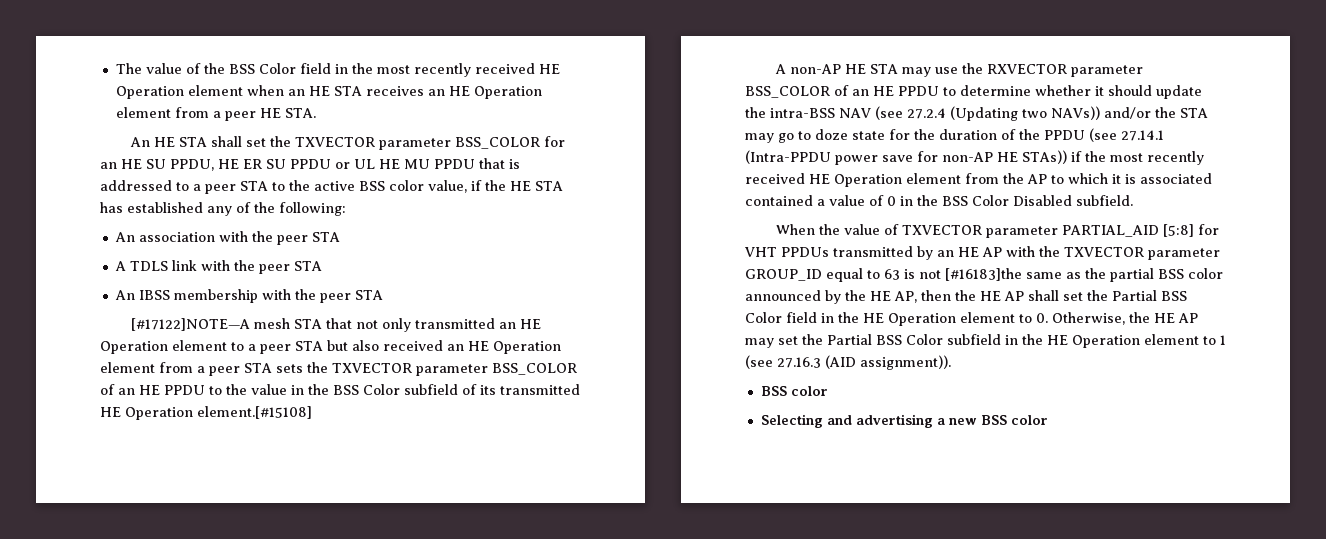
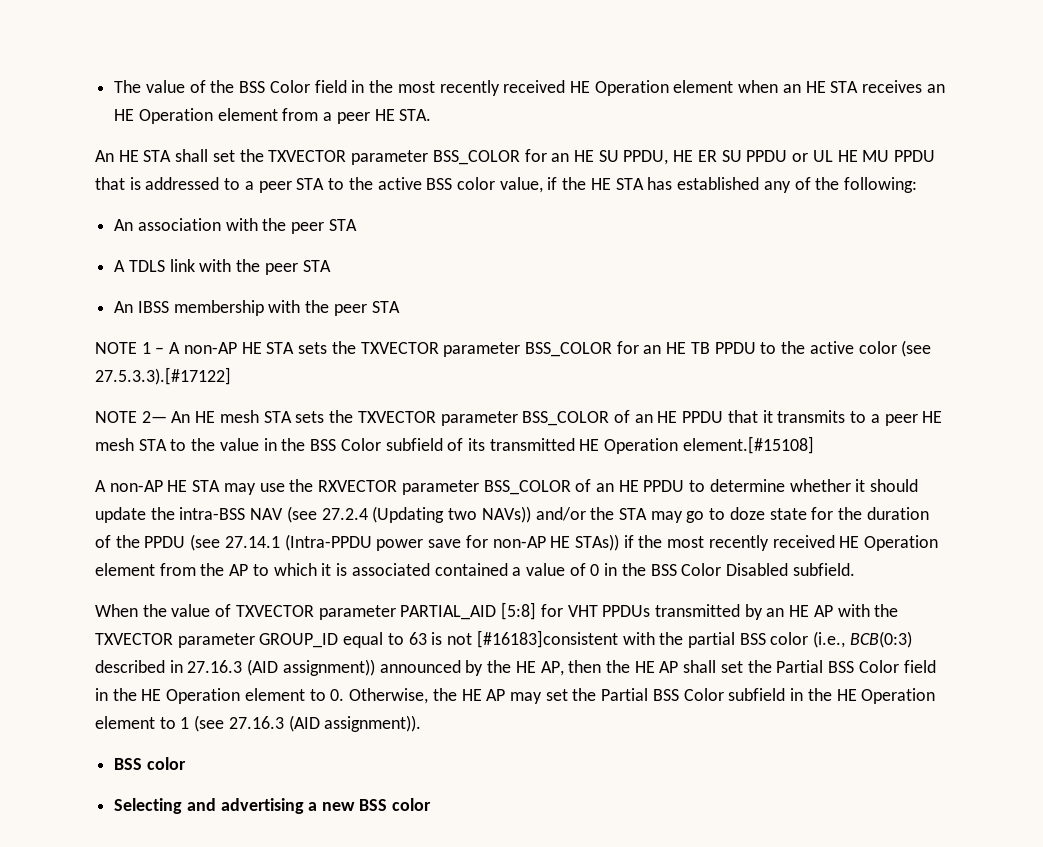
[130,318,541,332] [100,340,561,354] [100,362,240,376] [#17122]NOTE—A mesh STA that not only transmitted an HE Operation element to a peer STA but also received an HE Operation element from a peer -> [95,340,932,357] [95,367,231,385] [95,410,259,423] NOTE 1 – A non-AP HE STA sets the TXVECTOR parameter BSS_COLOR for an HE TB PPDU to the active color (see 27.5.3.3).[#17122] // NOTE 2— An HE mesh
(205, 390) none -> [727,410,943,426] [95,438,167,451] that it transmits to a peer HE mesh STA
[945,268,1081,281] [#16183]the same as -> [476,630,655,648] [#16183]consistent with
(1223, 273) none -> [813,631,912,648] [95,659,375,676] (i.e., BCB(0:3) described in 27.16.3 (AID assignment))

